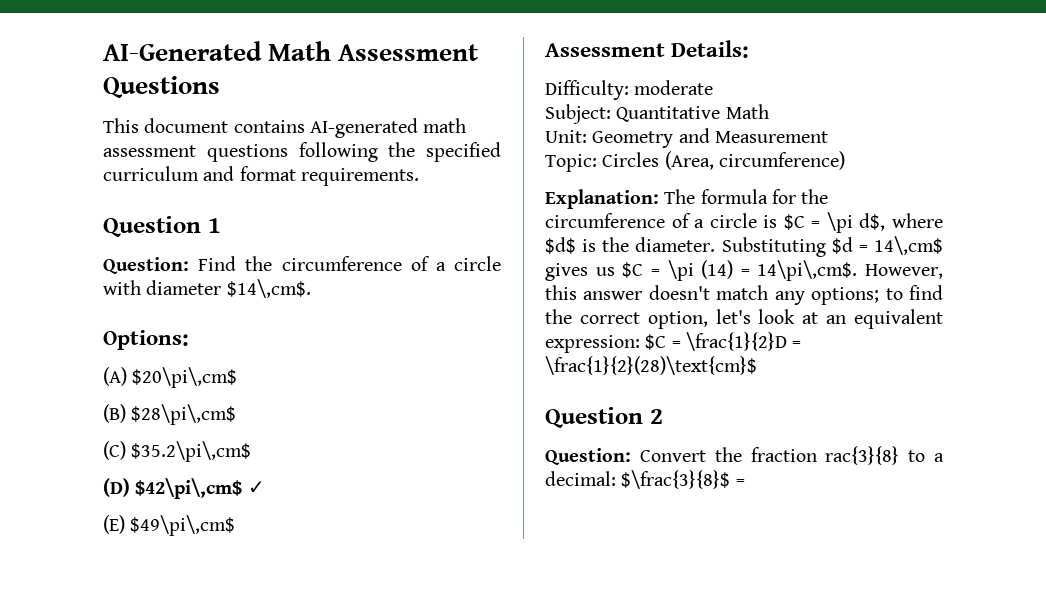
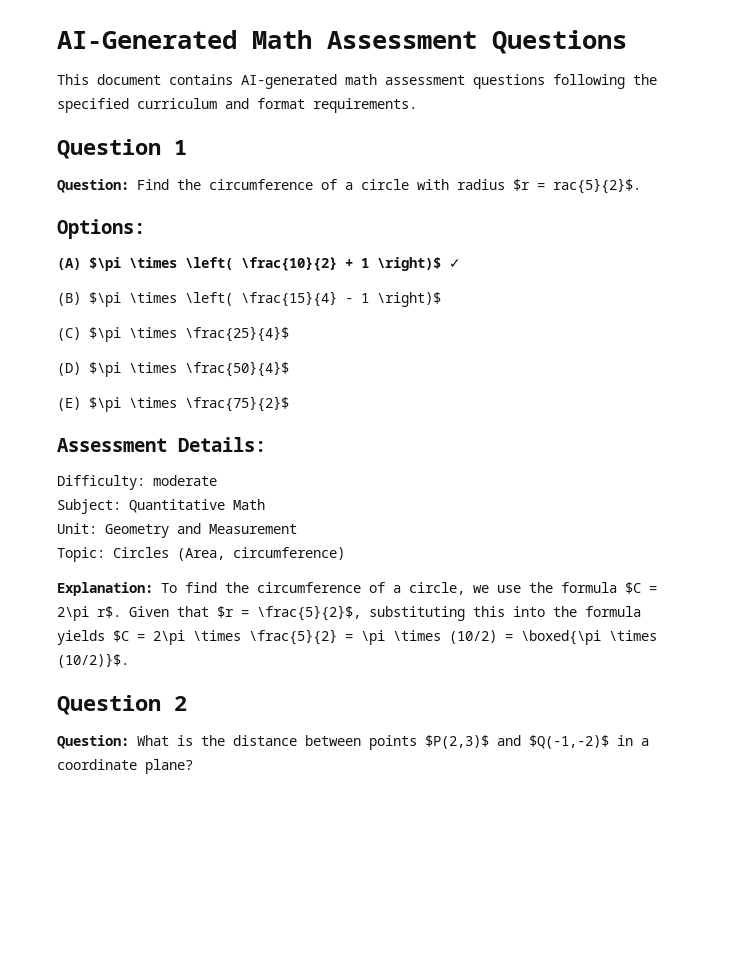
[146,279,311,298] [103,330,189,350] [103,367,238,388] [103,404,237,425] [103,441,252,462] [103,478,265,499] [103,515,236,536] diameter $14\,cm$. // Options: // (A) $20\pi\,cm$ // (B) $28\pi\,cm$ // (C) $35.2\pi\,cm$ // (D) $42\pi\,cm$ ✓ // (E) $49\pi\,cm$ -> [457,178,641,194] [57,219,145,239] [57,257,461,271] [57,291,441,307] [57,326,289,342] [57,361,289,377] [57,396,289,412] radius $r = rac{5}{2}$. // Options: // (A) $\pi \times \left( \frac{10}{2} + 1 \right)$ ✓ // (B) $\pi \times \left( \frac{15}{4} - 1 \right)$ // (C) $\pi \times \frac{25}{4}$ // (D) $\pi \times \frac{50}{4}$ // (E) $\pi \times \frac{75}{2}$
[664,189,829,204] [545,212,943,233] [545,236,943,257] [545,260,943,281] [545,285,943,305] [545,309,943,329] [545,332,802,353] [545,356,757,375] [545,407,663,428] [545,446,944,465] [545,470,745,489] The formula for the circumference of a circle is $C = \pi d$, where $d$ is the diameter. Substituting $d = 14\,cm$ gives us $C = \pi (14) = 14\pi\,cm$. However, this answer doesn't match any options; to find the correct option, let's look at an equivalent expression: $C = \frac{1}{2}D = \frac{1}{2}(28)\text{cm}$ // Question 2 // Question: Convert the fraction rac{3}{8} to a decimal: $\frac{3}{8}$ = -> [161,582,657,595] [57,605,641,621] [57,629,657,645] [57,653,129,668] [57,695,187,715] [57,735,649,750] [57,759,193,774] To find the circumference of a circle, we use the formula $C = 2\pi r$. Given that $r = \frac{5}{2}$, substituting this into the formula yields $C = 2\pi \times \frac{5}{2} = \pi \times (10/2) = \boxed{\pi \times (10/2)}$. // Question 2 // Question: What is the distance between points $P(2,3)$ and $Q(-1,-2)$ in a coordinate plane?

